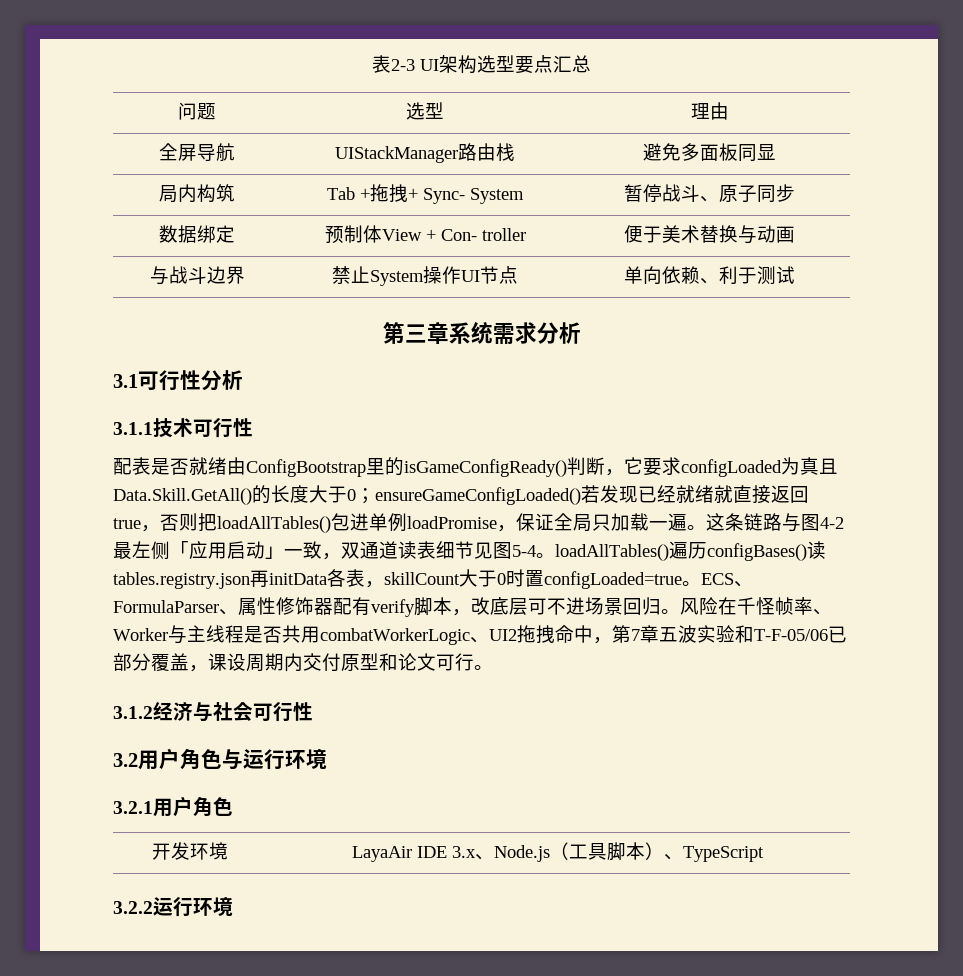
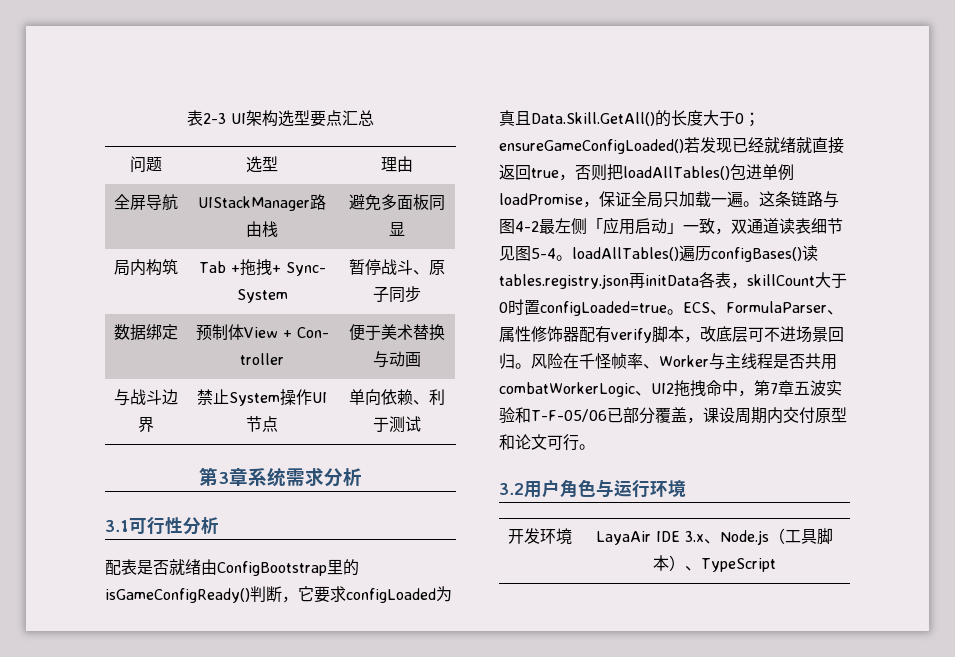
[404,324,427,343] 三 -> [218,472,229,484] 3
[113,418,253,438] // 3.1.1技术可行性 -> (219, 525) none
[113,701,313,722] // 3.1.2经济与社会可行性 -> (595, 447) none
[113,796,233,817] // 3.2.1用户角色 -> (686, 489) none
[113,897,233,917] // 3.2.2运行环境 -> (777, 565) none

